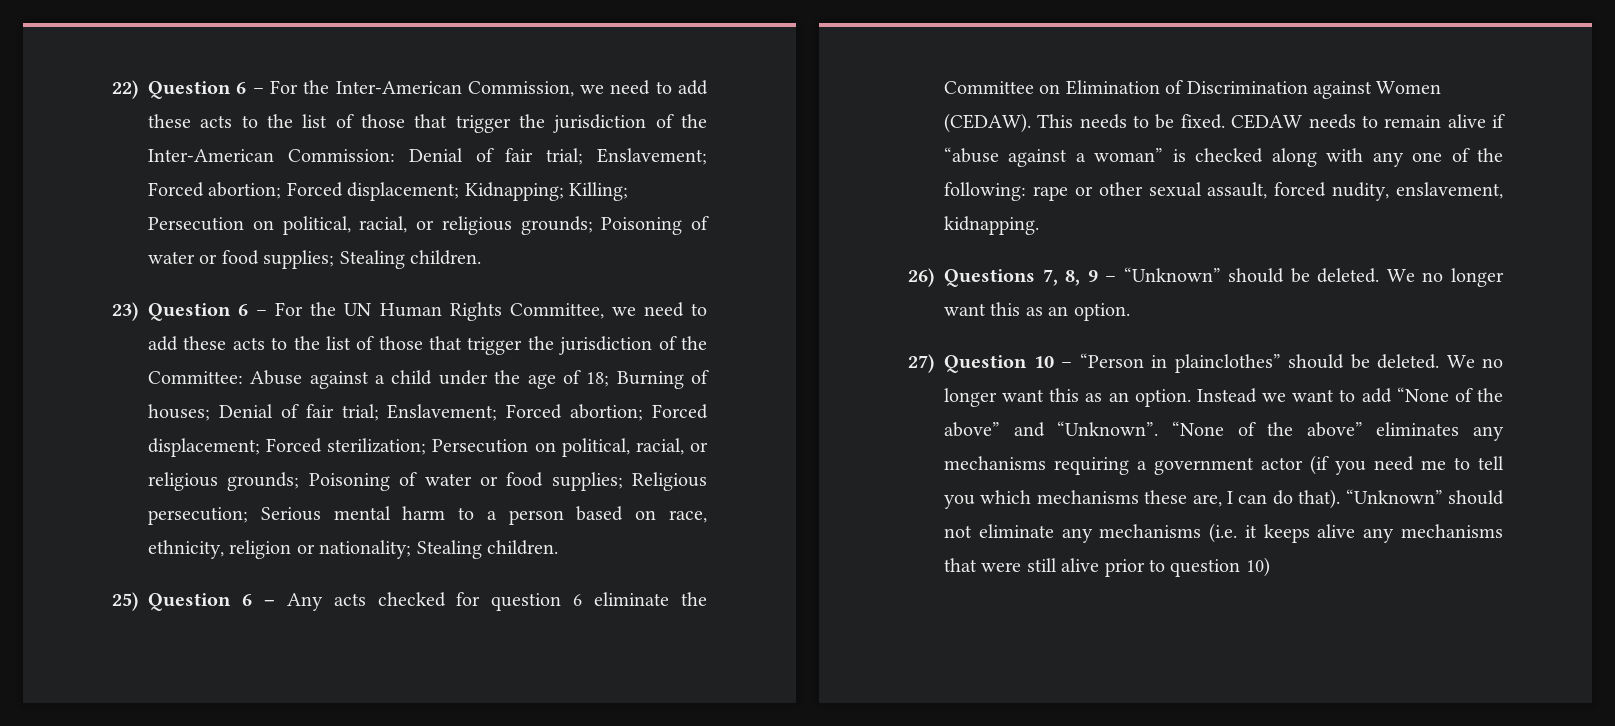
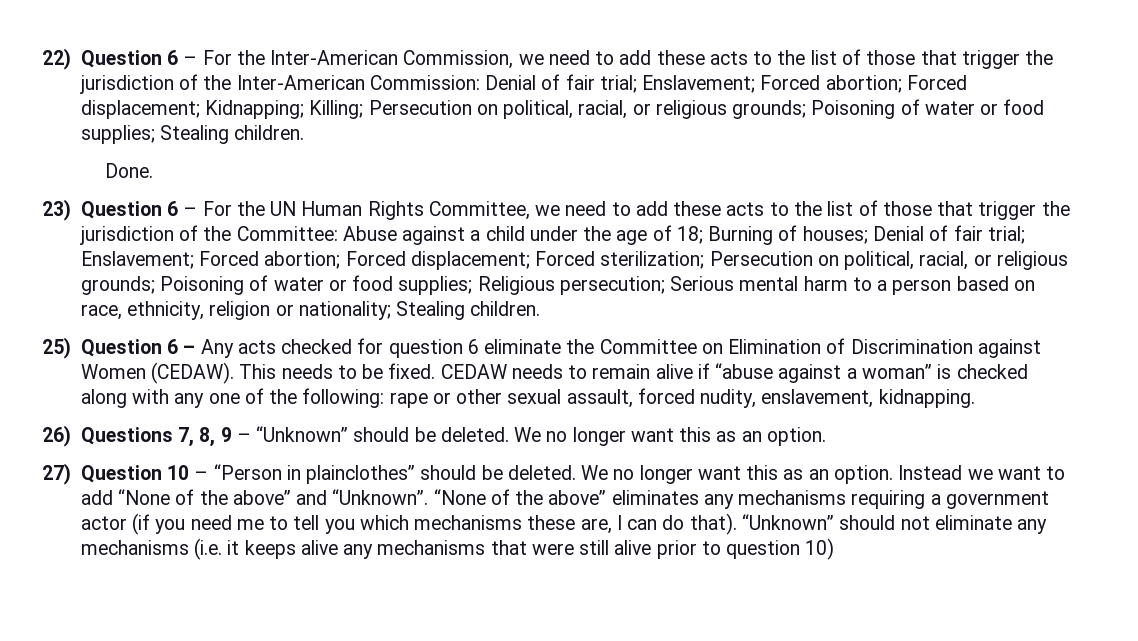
(481, 257) none -> [104,163,153,178] // Done.

